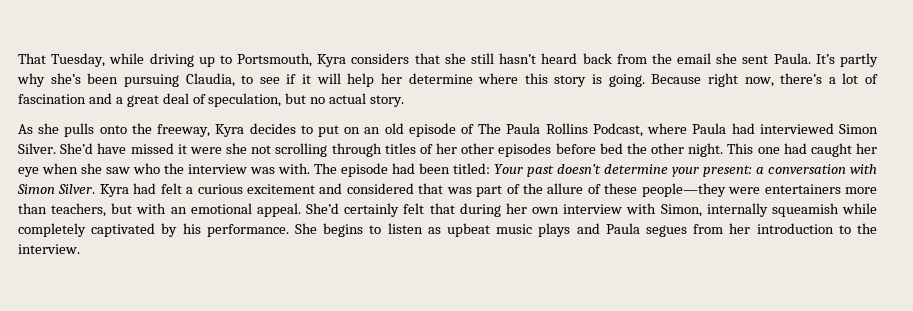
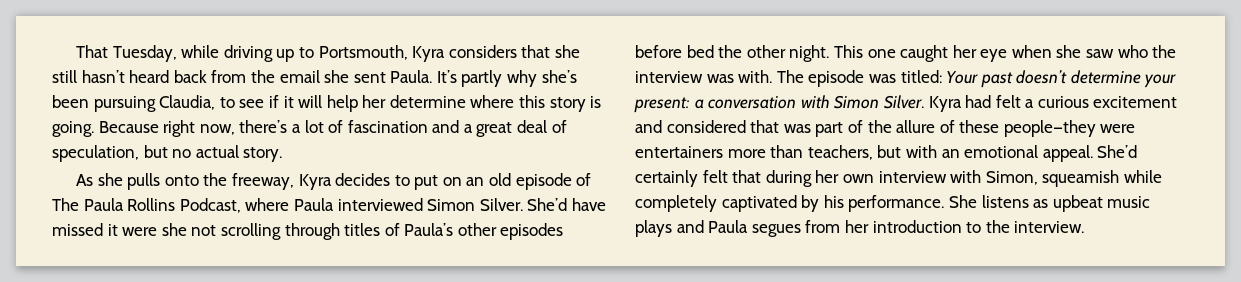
[731,123,755,134] had -> (334, 204) none
[436,143,458,154] her -> [404,223,454,236] Paula’s
[783,143,807,154] had -> (896, 53) none
[392,163,450,174] had been -> [868,74,896,83] was
[706,203,768,217] internally -> (1038, 178) none
[323,223,423,237] begins to listen -> [981,195,1029,208] listens

